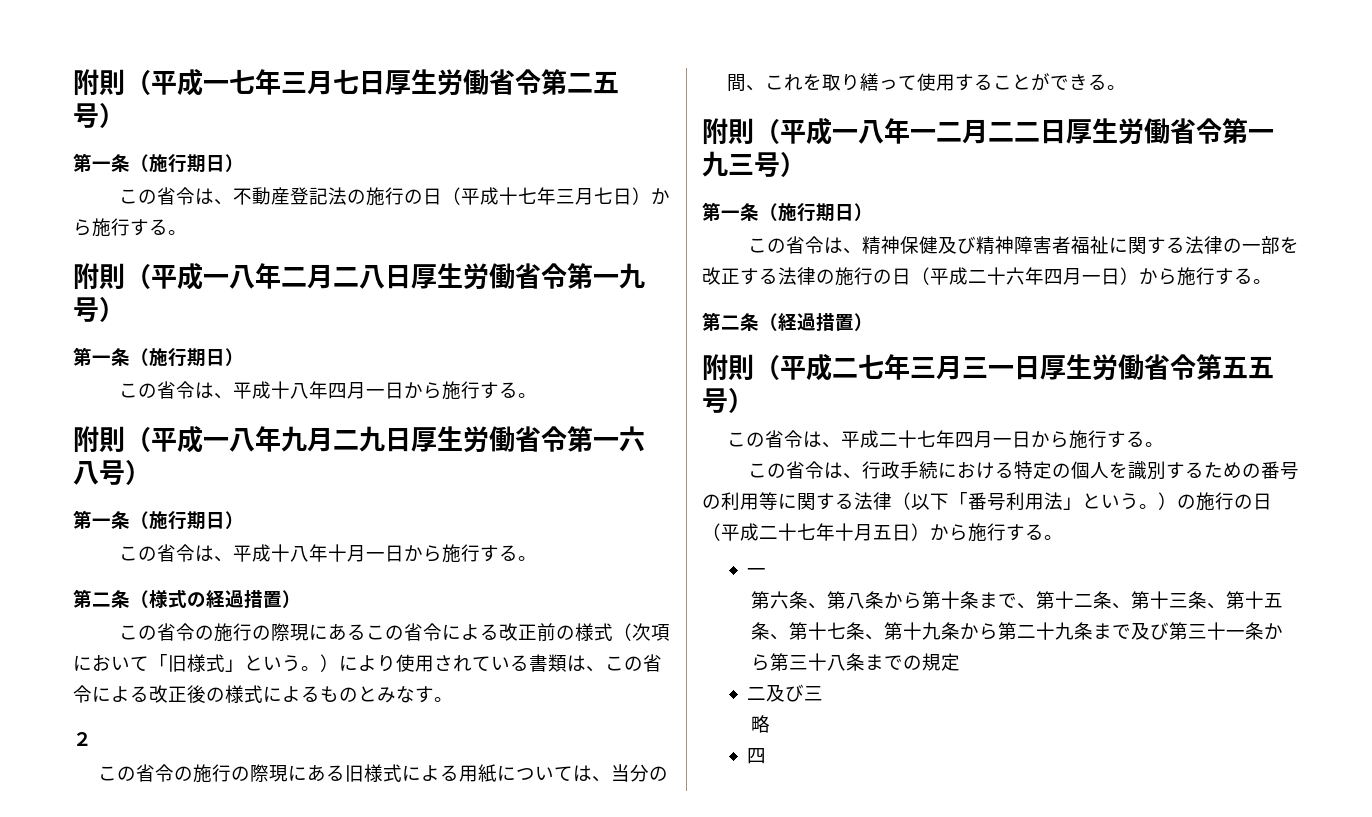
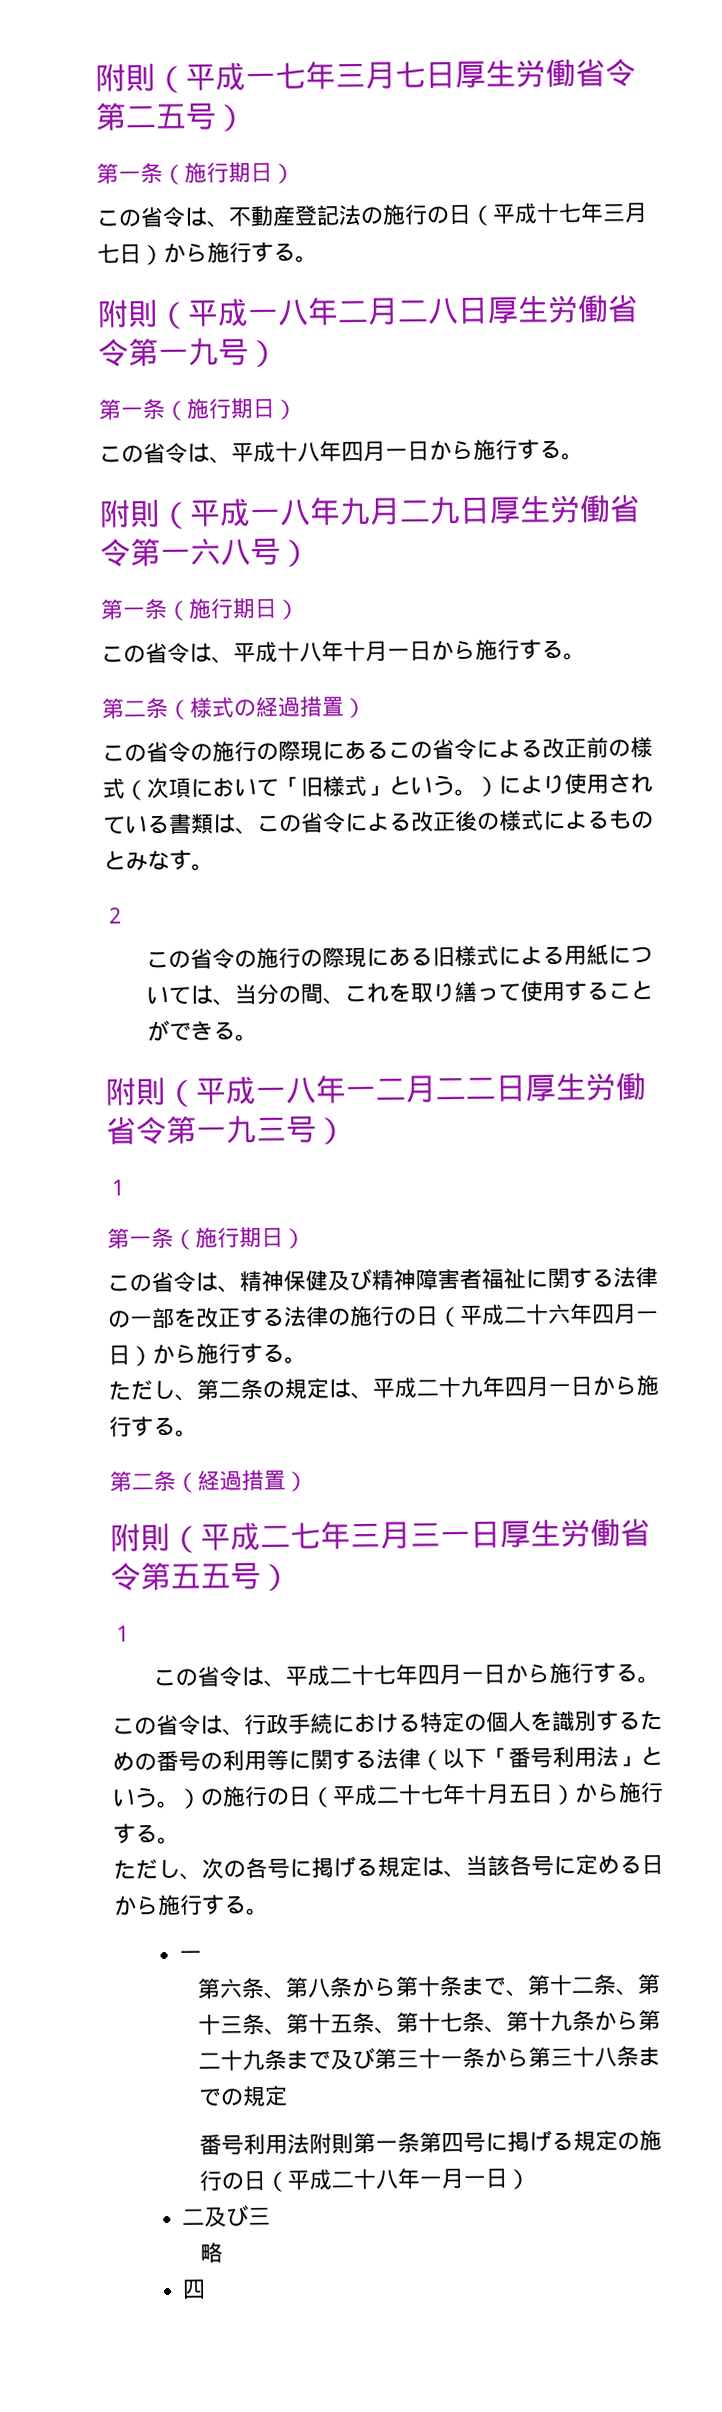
(806, 164) none -> [106,1179,129,1196] // １
(1272, 281) none -> [108,1374,659,1401] [109,1416,198,1438] // ただし、第二条の規定は、平成二十九年四月一日から施行する。
(754, 400) none -> [111,1625,134,1642] // １
(1063, 537) none -> [113,1854,664,1880] [113,1894,269,1916] // ただし、次の各号に掲げる規定は、当該各号に定める日から施行する。
(961, 662) none -> [199,2129,663,2156] [199,2167,531,2193] // 番号利用法附則第一条第四号に掲げる規定の施行の日（平成二十八年一月一日）

